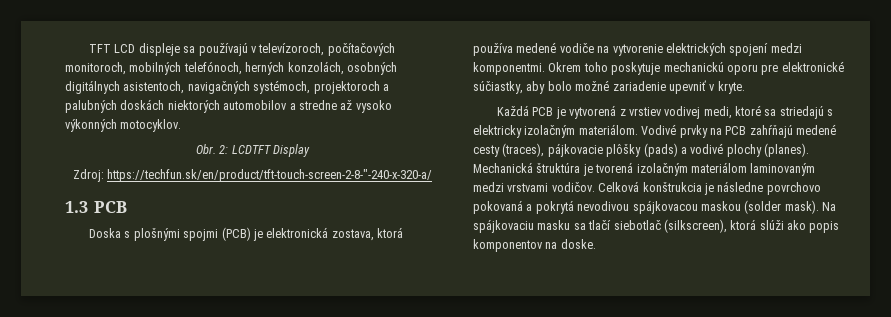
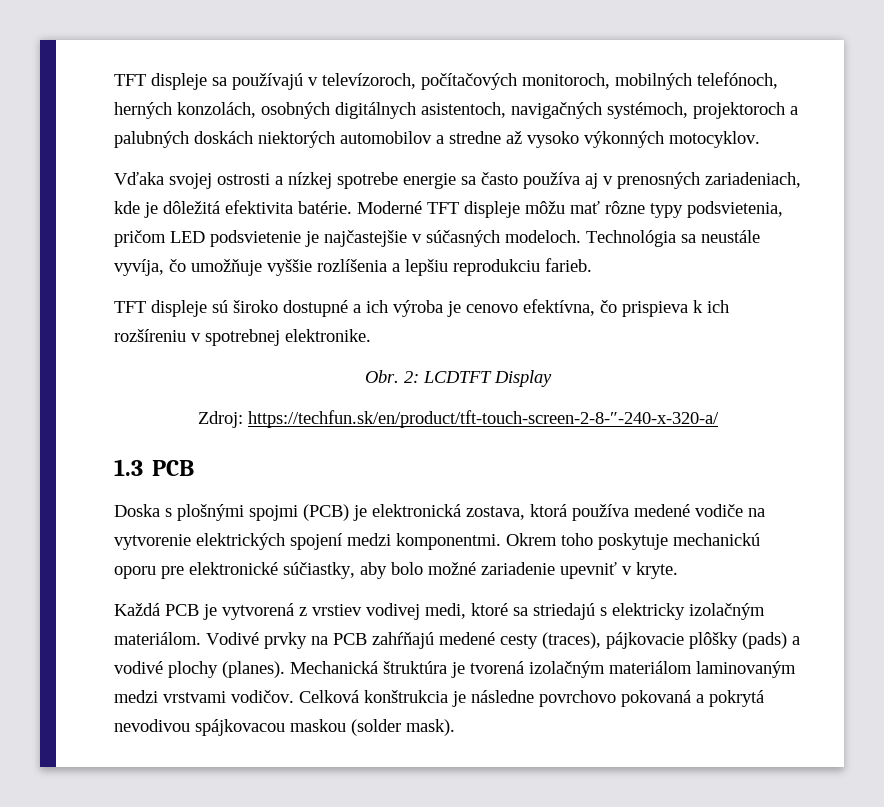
[89,44,136,53] TFT LCD -> [114,74,146,86] TFT
(182, 125) none -> [114,172,801,189] [114,200,783,218] [114,230,760,247] [114,258,592,276] [114,299,729,317] [114,329,371,346] // Vďaka svojej ostrosti a nízkej spotrebe energie sa často používa aj v prenosných zariadeniach, kde je dôležitá efektivita batérie. Moderné TFT displeje môžu mať rôzne typy podsvietenia, pričom LED podsvietenie je najčastejšie v súčasných modeloch. Technológia sa neustále vyvíja, čo umožňuje vyššie rozlíšenia a lepšiu reprodukciu farieb. // TFT displeje sú široko dostupné a ich výroba je cenovo efektívna, čo prispieva k ich rozšíreniu v spotrebnej elektronike.
[822,202,836,211] [473,219,840,233] [473,239,596,252] Na spájkovaciu masku sa tlačí siebotlač (silkscreen), ktorá slúži ako popis komponentov na doske. -> (455, 727) none

